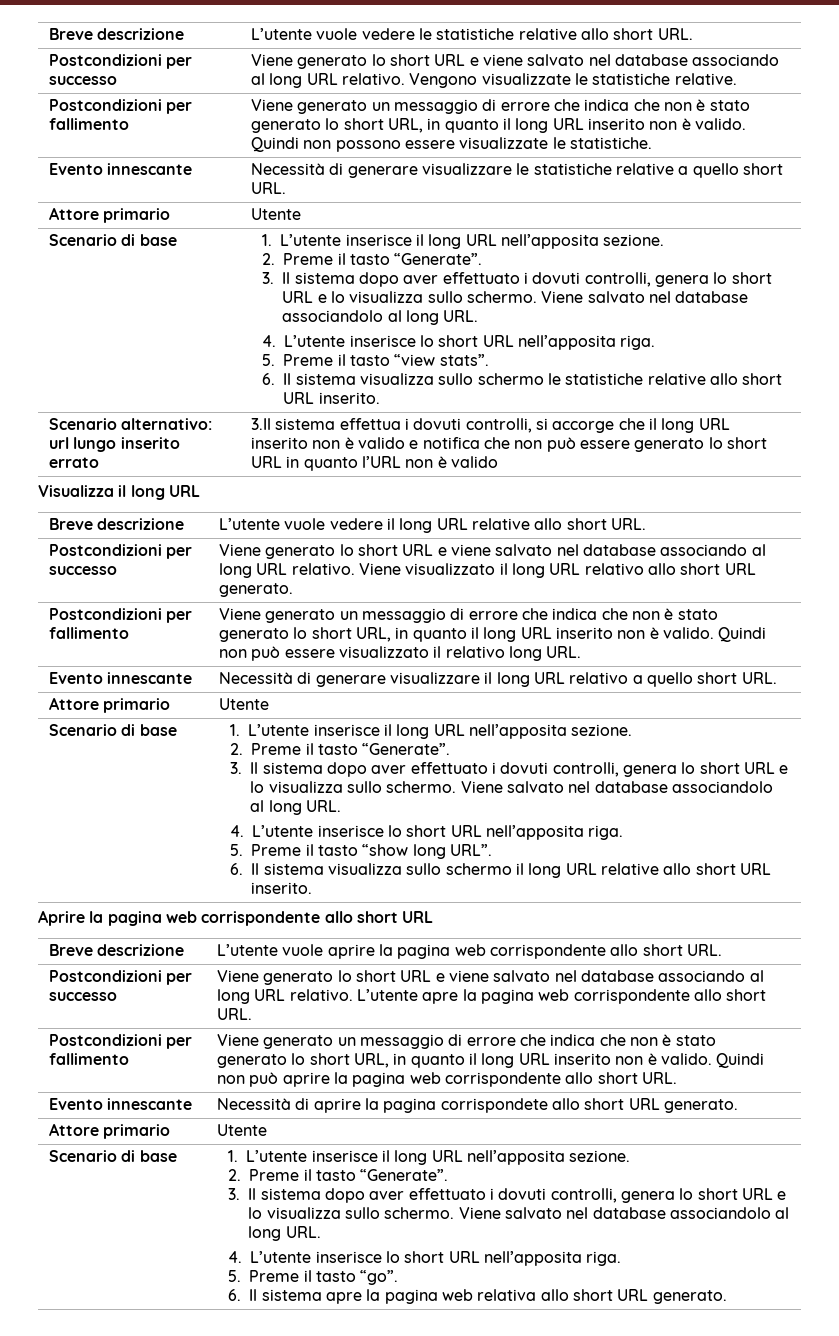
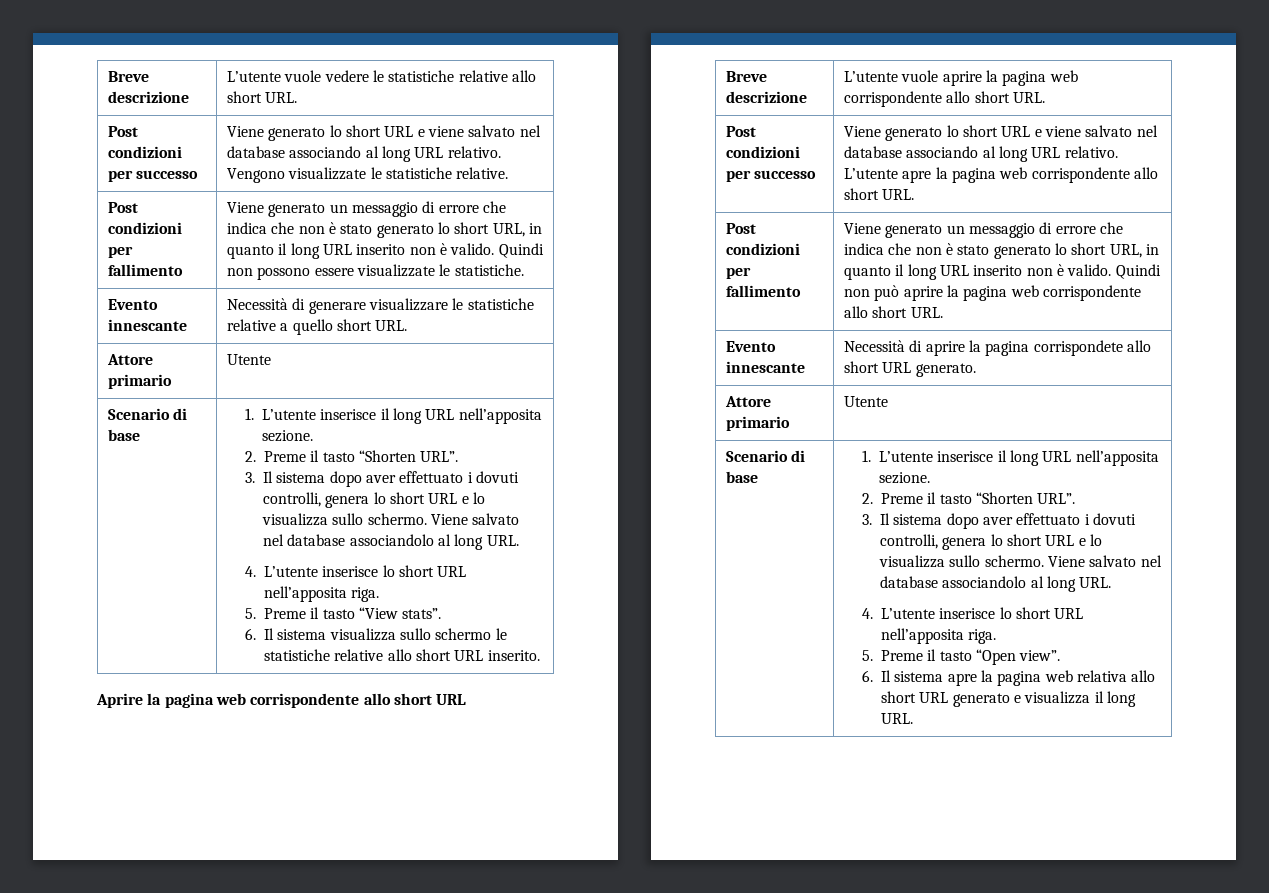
[49,54,163,66] Postcondizioni -> [108,126,139,137] [108,146,183,158] Post condizioni
[49,99,163,111] Postcondizioni -> [108,202,139,213] [108,222,183,234] Post condizioni
[394,253,483,265] “Generate”. -> [358,450,459,462] “Shorten URL”.
[394,354,436,366] “view -> [358,607,398,619] “View
[49,418,213,430] [49,437,180,452] [49,457,100,468] [251,418,730,433] [251,437,768,452] [251,456,499,471] [38,485,200,500] [49,518,185,530] [219,518,647,533] [49,544,193,559] [49,566,118,575] [219,544,766,559] [219,563,756,578] [219,583,294,597] [49,608,193,623] [49,627,130,639] [219,608,718,623] [219,627,767,642] [219,646,582,661] [49,672,193,684] [219,672,777,687] [49,697,171,713] [219,698,270,710] [49,724,177,736] [230,724,633,739] [230,743,451,755] [230,762,789,777] [250,781,773,793] [250,800,342,815] [230,825,624,840] [230,844,492,859] [230,863,771,878] [251,882,313,894] // Scenario alternativo: url lungo inserito errato | 3.Il sistema effettua i dovuti controlli, si accorge che il long URL inserito non è valido e notifica che non può essere generato lo short URL in quanto l’URL non è valido // Visualizza il long URL // Breve descrizione | L’utente vuole vedere il long URL relative allo short URL. // Postcondizioni per successo | Viene generato lo short URL e viene salvato nel database associando al long URL relativo. Viene visualizzato il long URL relativo allo short URL generato. // Postcondizioni per fallimento | Viene generato un messaggio di errore che indica che non è stato generato lo short URL, in quanto il long URL inserito non è valido. Quindi non può essere visualizzato il relativo long URL. // Evento innescante | Necessità di generare visualizzare il long URL relativo a quello short URL. // Attore primario | Utente // Scenario di base | 1. L’utente inserisce il long URL nell’apposita sezione. // 2. Preme il tasto “Generate”. // 3. Il sistema dopo aver effettuato i dovuti controlli, genera lo short URL e lo visualizza sullo schermo. Viene salvato nel database associandolo al long URL. // 4. L’utente inserisce lo short URL nell’apposita riga. // 5. Preme il tasto “show long URL”. // 6. Il sistema visualizza sullo schermo il long URL relative allo short URL inserito. -> (540, 655) none
[49,970,163,982] Postcondizioni -> [726,126,757,137] [726,146,801,158] Post condizioni
[49,1034,163,1046] Postcondizioni -> [726,223,757,234] [726,243,801,255] Post condizioni
[360,1169,449,1181] “Generate”. -> [975,492,1076,504] “Shorten URL”.
[360,1270,399,1285] “go”. -> [975,649,1061,665] “Open view”.
[652,1290,727,1304] generato. -> [952,691,1136,707] [880,713,913,724] generato e visualizza il long URL.

